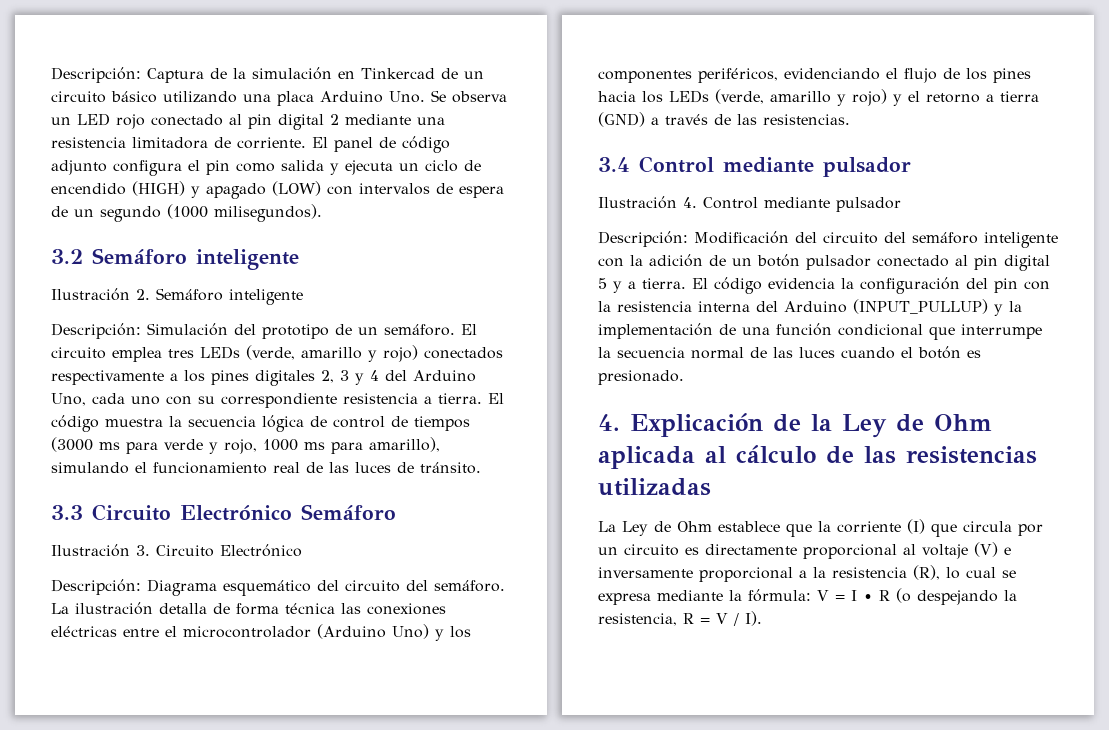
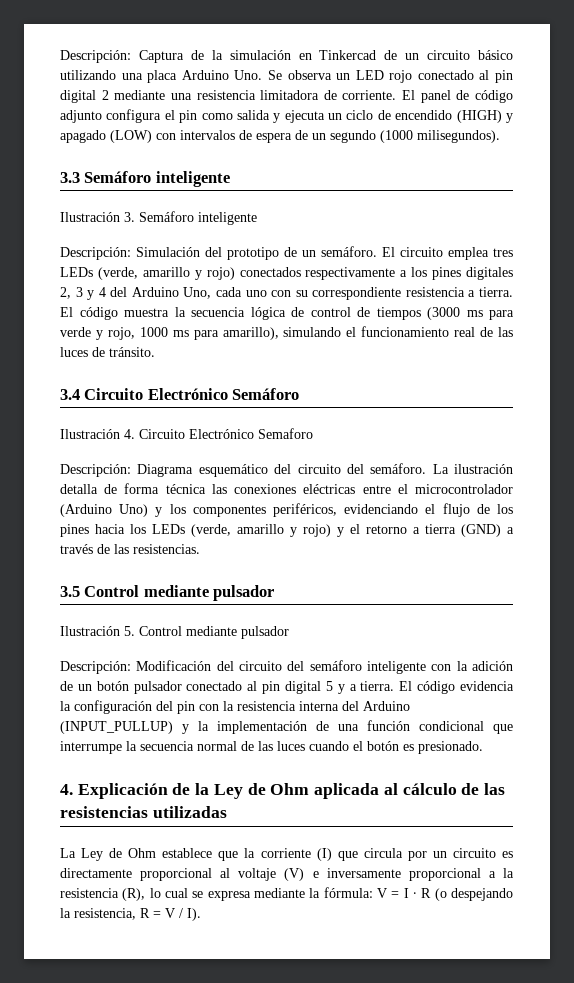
[51,249,83,264] 3.2 -> [60,172,80,183] 3.3
[136,289,150,300] 2. -> [124,212,135,222] 3.
[51,505,83,520] 3.3 -> [60,389,80,400] 3.4
[136,544,302,557] 3. Circuito Electrónico -> [124,428,313,439] 4. Circuito Electrónico Semaforo
[598,157,630,172] 3.4 -> [60,586,80,597] 3.5
[683,197,697,208] 4. -> [124,626,135,636] 5.

